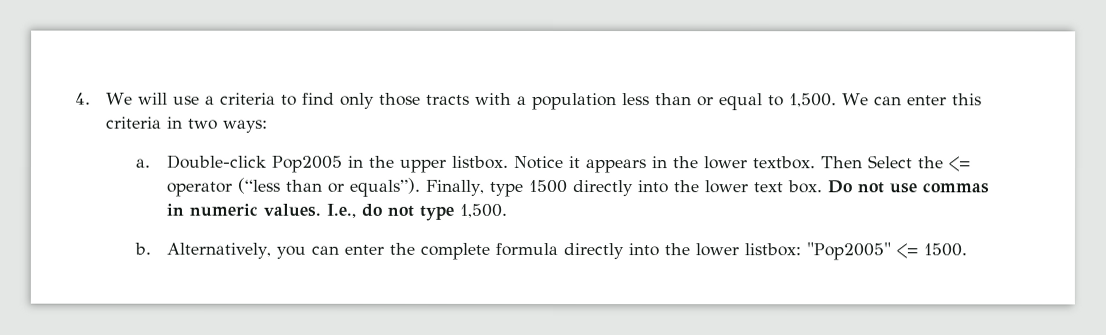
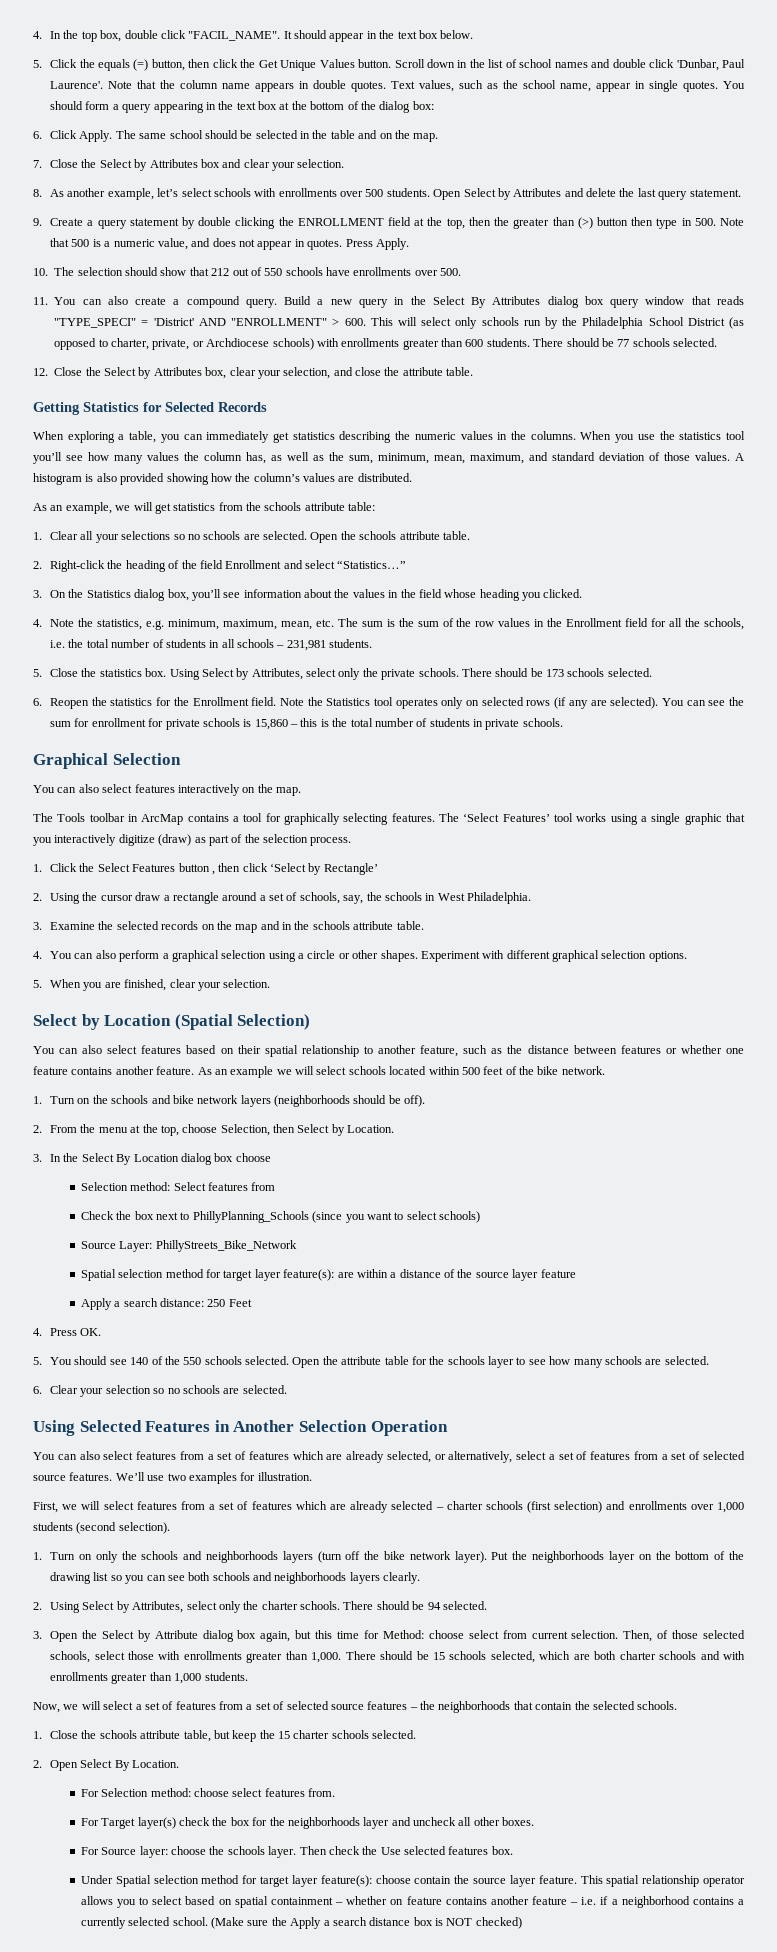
[75,92,982,111] [105,116,268,133] [135,154,971,174] [165,177,989,197] [165,203,507,221] [134,242,967,261] 4. We will use a criteria to find only those tracts with a population less than or equal to 1,500. We can enter this criteria in two ways: // a. Double-click Pop2005 in the upper listbox. Notice it appears in the lower textbox. Then Select the <= operator (“less than or equals”). Finally, type 1500 directly into the lower text box. Do not use commas in numeric values. I.e., do not type 1,500. // b. Alternatively, you can enter the complete formula directly into the lower listbox: "Pop2005" <= 1500. -> [33,30,474,42] [33,59,745,71] [50,80,745,92] [50,101,434,113] [33,130,439,142] [33,159,345,171] [33,188,741,200] [33,217,745,229] [50,238,409,250] [33,267,462,276] [33,296,744,308] [54,317,745,329] [54,338,717,350] [33,367,474,379] [33,402,267,415] [33,431,745,443] [33,452,744,464] [33,473,412,485] [33,502,376,514] [33,531,470,543] [33,560,407,572] [33,589,583,601] [33,618,745,630] [50,639,373,651] [33,668,652,680] [33,697,744,709] [50,718,563,730] [33,753,181,769] [33,784,301,796] [33,813,746,825] [33,834,352,846] [33,863,378,875] [33,892,532,904] [33,921,424,933] [33,950,687,962] [33,979,271,991] [33,1014,311,1030] [33,1045,744,1057] [33,1066,605,1078] [33,1095,426,1107] [33,1124,395,1136] [33,1153,271,1165] [80,1182,276,1191] [80,1211,481,1223] [80,1240,297,1252] [80,1269,576,1281] [80,1298,252,1310] [33,1328,102,1336] [33,1356,709,1368] [33,1385,287,1397] [33,1420,448,1436] [33,1451,745,1463] [33,1472,312,1484] [33,1501,744,1513] [33,1522,170,1534] [33,1551,744,1563] [50,1572,421,1584] [33,1601,487,1613] [33,1630,746,1642] [50,1651,746,1663] [50,1672,248,1684] [33,1701,678,1713] [33,1730,417,1742] [33,1759,180,1771] [80,1788,336,1797] [80,1817,535,1829] [80,1846,513,1858] [80,1875,745,1887] [80,1896,745,1908] [80,1917,522,1929] 4. In the top box, double click "FACIL_NAME". It should appear in the text box below. // 5. Click the equals (=) button, then click the Get Unique Values button. Scroll down in the list of school names and double click 'Dunbar, Paul Laurence'. Note that the column name appears in double quotes. Text values, such as the school name, appear in single quotes. You should form a query appearing in the text box at the bottom of the dialog box: // 6. Click Apply. The same school should be selected in the table and on the map. // 7. Close the Select by Attributes box and clear your selection. // 8. As another example, let’s select schools with enrollments over 500 students. Open Select by Attributes and delete the last query statement. // 9. Create a query statement by double clicking the ENROLLMENT field at the top, then the greater than (>) button then type in 500. Note that 500 is a numeric value, and does not appear in quotes. Press Apply. // 10. The selection should show that 212 out of 550 schools have enrollments over 500. // 11. You can also create a compound query. Build a new query in the Select By Attributes dialog box query window that reads "TYPE_SPECI" = 'District' AND "ENROLLMENT" > 600. This will select only schools run by the Philadelphia School District (as opposed to charter, private, or Archdiocese schools) with enrollments greater than 600 students. There should be 77 schools selected. // 12. Close the Select by Attributes box, clear your selection, and close the attribute table. // Getting Statistics for Selected Records // When exploring a table, you can immediately get statistics describing the numeric values in the columns. When you use the statistics tool you’ll see how many values the column has, as well as the sum, minimum, mean, maximum, and standard deviation of those values. A histogram is also provided showing how the column’s values are distributed. // As an example, we will get statistics from the schools attribute table: // 1. Clear all your selections so no schools are selected. Open the schools attribute table. // 2. Right-click the heading of the field Enrollment and select “Statistics…” // 3. On the Statistics dialog box, you’ll see information about the values in the field whose heading you clicked. // 4. Note the statistics, e.g. minimum, maximum, mean, etc. The sum is the sum of the row values in the Enrollment field for all the schools, i.e. the total number of students in all schools – 231,981 students. // 5. Close the statistics box. Using Select by Attributes, select only the private schools. There should be 173 schools selected. // 6. Reopen the statistics for the Enrollment field. Note the Statistics tool operates only on selected rows (if any are selected). You can see the sum for enrollment for private schools is 15,860 – this is the total number of students in private schools. // Graphical Selection // You can also select features interactively on the map. // The Tools toolbar in ArcMap contains a tool for graphically selecting features. The ‘Select Features’ tool works using a single graphic that you interactively digitize (draw) as part of the selection process. // 1. Click the Select Features button , then click ‘Select by Rectangle’ // 2. Using the cursor draw a rectangle around a set of schools, say, the schools in West Philadelphia. // 3. Examine the selected records on the map and in the schools attribute table. // 4. You can also perform a graphical selection using a circle or other shapes. Experiment with different graphical selection options. // 5. When you are finished, clear your selection. // Select by Location (Spatial Selection) // You can also select features based on their spatial relationship to another feature, such as the distance between features or whether one feature contains another feature. As an example we will select schools located within 500 feet of the bike network. // 1. Turn on the schools and bike network layers (neighborhoods should be off). // 2. From the menu at the top, choose Selection, then Select by Location. // 3. In the Select By Location dialog box choose // Selection method: Select features from // Check the box next to PhillyPlanning_Schools (since you want to select schools) // Source Layer: PhillyStreets_Bike_Network // Spatial selection method for target layer feature(s): are within a distance of the source layer feature // Apply a search distance: 250 Feet // 4. Press OK. // 5. You should see 140 of the 550 schools selected. Open the attribute table for the schools layer to see how many schools are selected. // 6. Clear your selection so no schools are selected. // Using Selected Features in Another Selection Operation // You can also select features from a set of features which are already selected, or alternatively, select a set of features from a set of selected source features. We’ll use two examples for illustration. // First, we will select features from a set of features which are already selected – charter schools (first selection) and enrollments over 1,000 students (second selection). // 1. Turn on only the schools and neighborhoods layers (turn off the bike network layer). Put the neighborhoods layer on the bottom of the drawing list so you can see both schools and neighborhoods layers clearly. // 2. Using Select by Attributes, select only the charter schools. There should be 94 selected. // 3. Open the Select by Attribute dialog box again, but this time for Method: choose select from current selection. Then, of those selected schools, select those with enrollments greater than 1,000. There should be 15 schools selected, which are both charter schools and with enrollments greater than 1,000 students. // Now, we will select a set of features from a set of selected source features – the neighborhoods that contain the selected schools. // 1. Close the schools attribute table, but keep the 15 charter schools selected. // 2. Open Select By Location. // For Selection method: choose select features from. // For Target layer(s) check the box for the neighborhoods layer and uncheck all other boxes. // For Source layer: choose the schools layer. Then check the Use selected features box. // Under Spatial selection method for target layer feature(s): choose contain the source layer feature. This spatial relationship operator allows you to select based on spatial containment – whether on feature contains another feature – i.e. if a neighborhood contains a currently selected school. (Make sure the Apply a search distance box is NOT checked)

